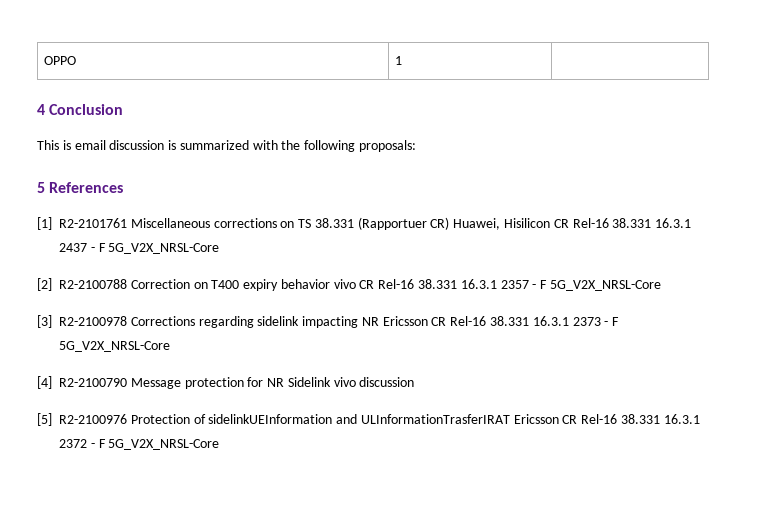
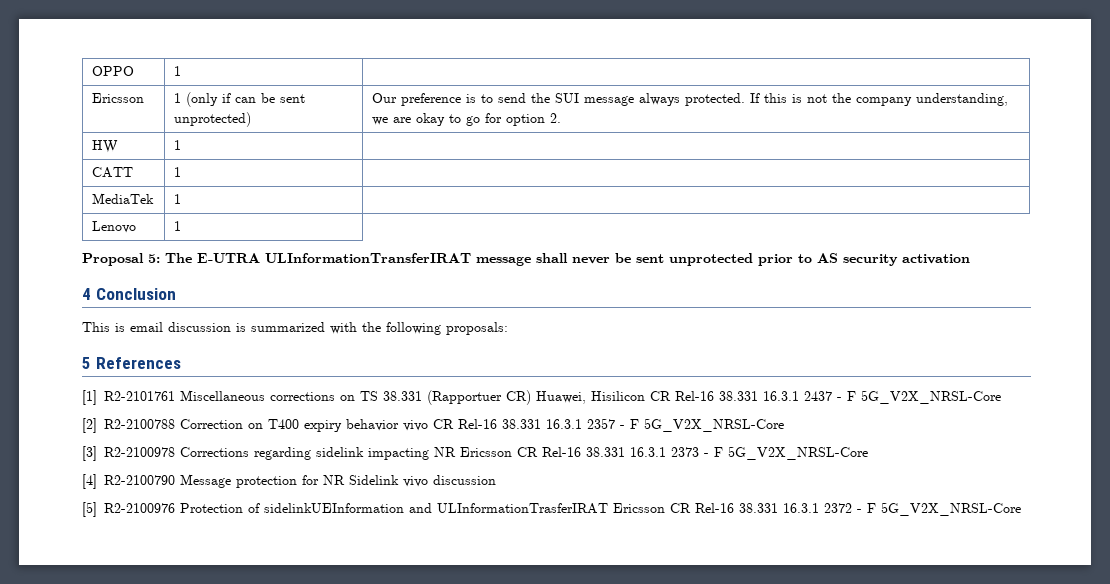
(402, 60) none -> [92,93,145,103] [174,92,306,107] [174,112,252,127] [372,93,1009,106] [372,113,562,126] [92,140,119,153] [174,140,182,150] [92,167,134,178] [174,167,182,177] [92,193,155,204] [174,194,182,204] [92,221,137,233] [174,221,182,231] [82,253,970,266] // Ericsson | 1 (only if can be sent unprotected) | Our preference is to send the SUI message always protected. If this is not the company understanding, we are okay to go for option 2. // HW | 1 | // CATT | 1 | // MediaTek | 1 | // Lenovo | 1 // Proposal 5: The E-UTRA ULInformationTransferIRAT message shall never be sent unprotected prior to AS security activation

